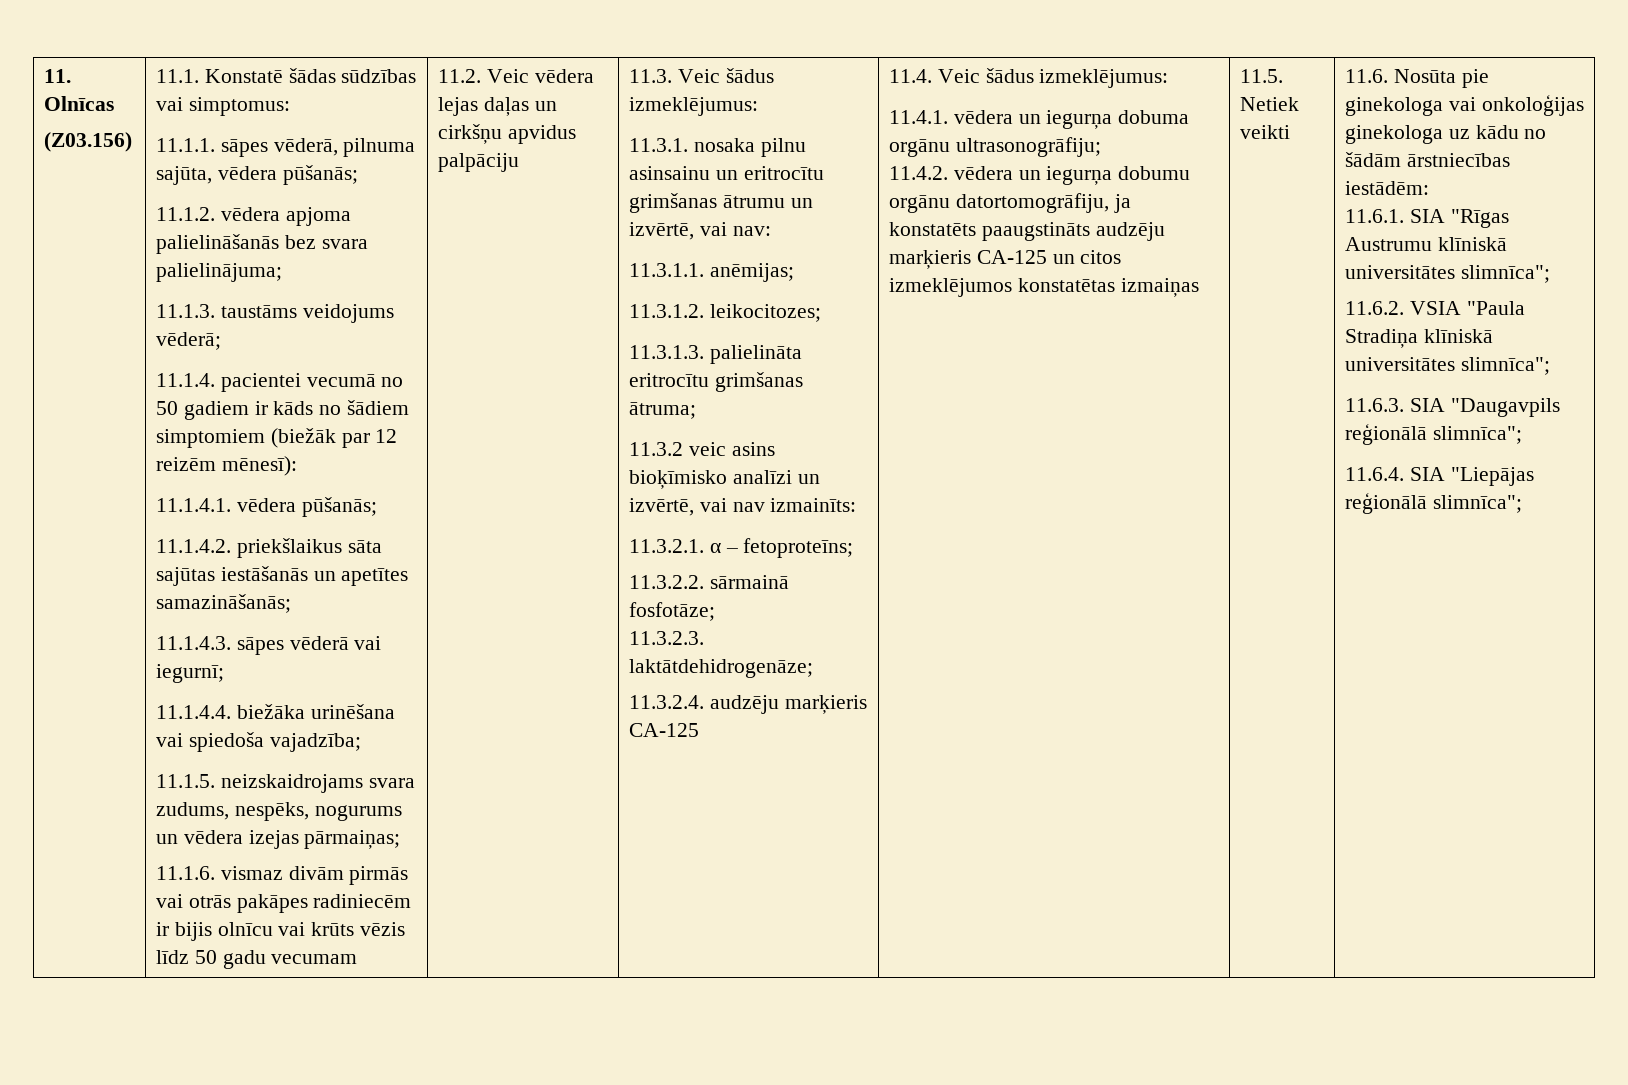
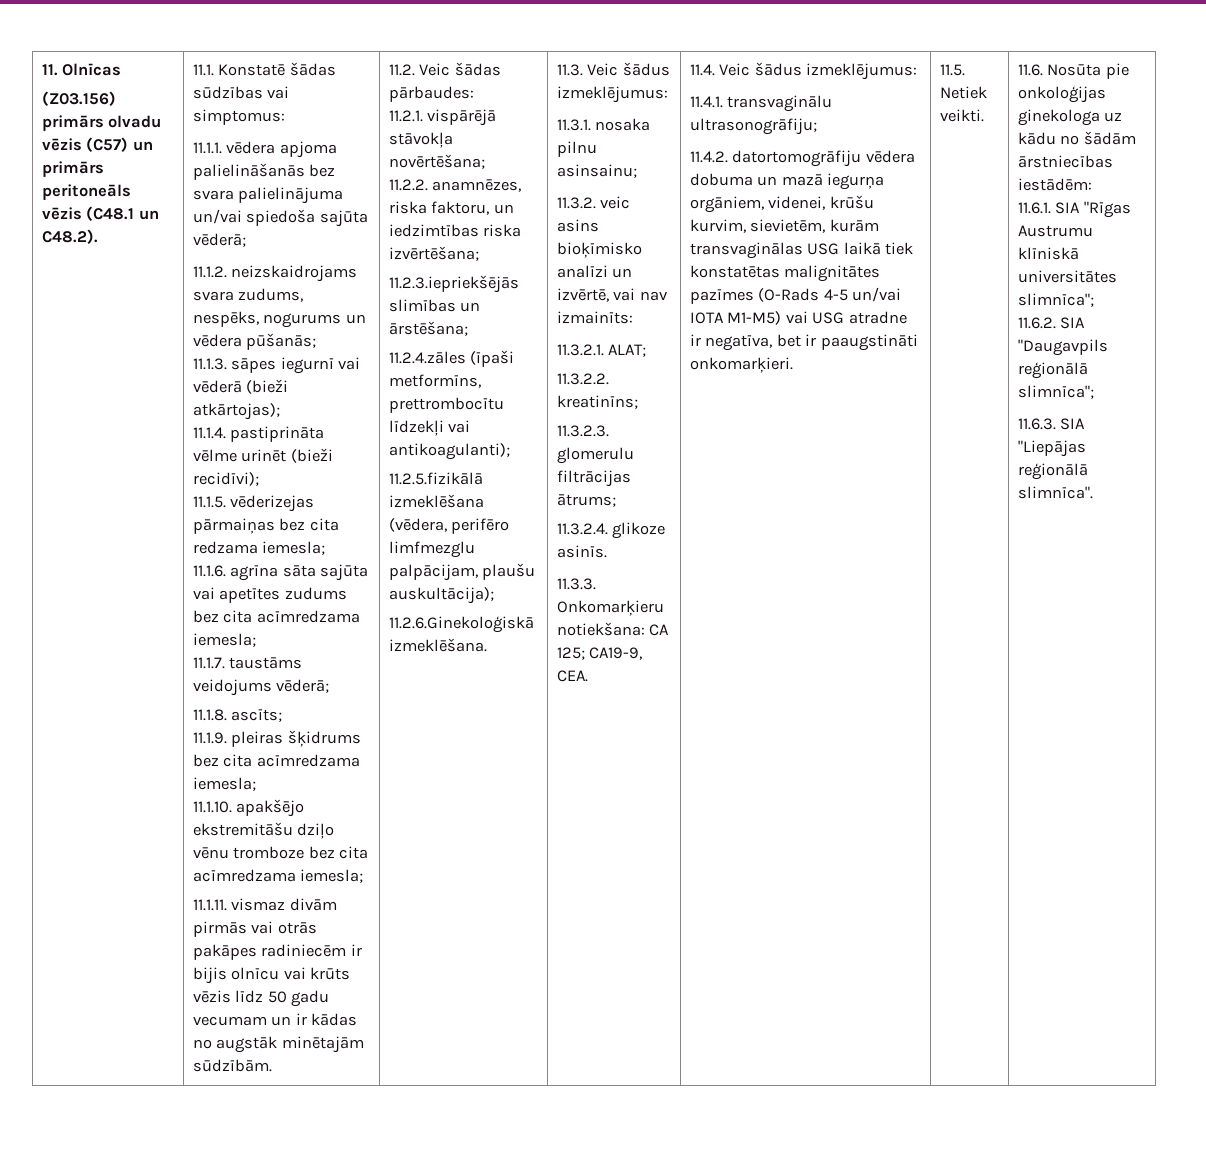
(132, 142) none -> [42,115,162,131] [42,137,153,152] [42,161,105,177] [42,184,132,200] [42,206,159,221] [42,229,99,244] primārs olvadu vēzis (C57) un primārs peritoneāls vēzis (C48.1 un C48.2).
[220,138,416,157] [155,165,358,185] [155,207,215,221] sāpes vēderā, pilnuma sajūta, vēdera pūšanās; // 11.1.2. -> (223, 148) none
[155,263,282,282] [155,304,394,323] [155,332,221,350] [155,373,404,392] [155,400,409,420] [155,428,398,448] [155,456,297,476] [155,497,377,517] [155,538,382,558] [155,566,409,586] [155,594,291,613] [155,636,382,655] [155,664,224,683] [155,704,395,719] [155,732,361,752] [155,774,215,788] palielinājuma; // 11.1.3. taustāms veidojums vēderā; // 11.1.4. pacientei vecumā no 50 gadiem ir kāds no šādiem simptomiem (biežāk par 12 reizēm mēnesī): // 11.1.4.1. vēdera pūšanās; // 11.1.4.2. priekšlaikus sāta sajūtas iestāšanās un apetītes samazināšanās; // 11.1.4.3. sāpes vēderā vai iegurnī; // 11.1.4.4. biežāka urinēšana vai spiedoša vajadzība; // 11.1.5. -> [238,187,344,204] [193,209,368,227] [193,233,247,247] [193,266,228,278] palielinājuma un/vai spiedoša sajūta vēderā; // 11.1.2.
[248,830,401,849] [155,866,215,880] izejas pārmaiņas; // 11.1.6. -> [246,333,317,350] [193,357,361,374] [193,379,289,394] [193,403,281,420] [193,426,325,442] [193,448,333,463] [193,472,260,486] [193,495,315,512] [193,518,339,534] [193,541,326,555] [193,564,369,581] [193,587,347,603] [193,610,360,623] [193,633,257,647] [193,657,303,669] [193,679,330,696] [193,709,283,722] [193,730,361,747] [193,754,360,767] [193,777,257,791] [193,799,305,817] [193,822,335,839] [193,846,369,859] [193,869,364,883] [193,899,228,911] pūšanās; // 11.1.3. sāpes iegurnī vai vēderā (bieži atkārtojas); // 11.1.4. pastiprināta vēlme urinēt (bieži recidīvi); // 11.1.5. vēderizejas pārmaiņas bez cita redzama iemesla; // 11.1.6. agrīna sāta sajūta vai apetītes zudums bez cita acīmredzama iemesla; // 11.1.7. taustāms veidojums vēderā; // 11.1.8. ascīts; // 11.1.9. pleiras šķidrums bez cita acīmredzama iemesla; // 11.1.10. apakšējo ekstremitāšu dziļo vēnu tromboze bez cita acīmredzama iemesla; // 11.1.11.
[437,69,594,83] [437,97,557,116] [437,124,576,144] [437,153,519,172] | 11.2. Veic vēdera lejas daļas un cirkšņu apvidus palpāciju -> [271,1013,358,1026] [193,1036,364,1053] [193,1059,273,1072] [389,62,501,76] [389,86,475,102] [389,109,497,126] [389,132,454,148] [389,154,486,169] [389,179,522,192] [389,201,514,215] [389,224,522,237] [389,246,480,261] [389,275,520,293] [389,299,481,312] [389,321,469,336] [389,350,515,367] [389,374,482,388] [389,397,505,413] [389,420,471,436] [389,443,511,460] [389,472,484,485] [389,494,485,508] [389,518,510,534] [389,541,476,558] [389,563,536,581] [389,587,495,604] [389,616,535,633] [389,638,488,652] un ir kādas no augstāk minētajām sūdzībām. | 11.2. Veic šādas pārbaudes: // 11.2.1. vispārējā stāvokļa novērtēšana; // 11.2.2. anamnēzes, riska faktoru, un iedzimtības riska izvērtēšana; // 11.2.3.iepriekšējās slimības un ārstēšana; // 11.2.4.zāles (īpaši metformīns, prettrombocītu līdzekļi vai antikoagulanti); // 11.2.5.fizikālā izmeklēšana (vēdera, perifēro limfmezglu palpācijam, plaušu auskultācija); // 11.2.6.Ginekoloģiskā izmeklēšana.
[628,166,824,180] [628,193,813,213] [628,222,771,240] [628,263,794,282] [628,304,821,322] [628,345,802,364] [628,372,803,392] [628,402,696,419] [628,442,683,456] asinsainu un eritrocītu grimšanas ātrumu un izvērtē, vai nav: // 11.3.1.1. anēmijas; // 11.3.1.2. leikocitozes; // 11.3.1.3. palielināta eritrocītu grimšanas ātruma; // 11.3.2 -> [557,164,638,178] [557,197,597,209] asinsainu; // 11.3.2.
[709,538,854,558] α – fetoproteīns; -> [608,344,647,357] ALAT;
[709,575,789,589] [628,602,715,621] sārmainā fosfotāze; -> [557,395,639,409] kreatinīns;
[628,659,813,678] [628,695,867,714] [628,723,699,737] laktātdehidrogenāze; // 11.3.2.4. audzēju marķieris CA-125 -> [557,447,635,464] [557,470,632,487] [557,494,617,507] [557,522,666,539] [557,545,608,558] [557,578,597,590] [557,600,665,616] [557,622,670,636] [557,647,643,660] [557,670,589,682] glomerulu filtrācijas ātrums; // 11.3.2.4. glikoze asinīs. // 11.3.3. Onkomarķieru notiekšana: CA 125; CA19-9, CEA.
[953,110,1190,129] [888,137,1101,157] [888,166,1191,185] [888,193,1131,213] [888,222,1165,241] [888,250,1122,269] [888,278,1199,297] vēdera un iegurņa dobuma orgānu ultrasonogrāfiju; // 11.4.2. vēdera un iegurņa dobumu orgānu datortomogrāfiju, ja konstatēts paaugstināts audzēju marķieris CA-125 un citos izmeklējumos konstatētas izmaiņas -> [727,95,833,112] [690,118,818,135] [690,150,915,167] [690,173,885,190] [690,195,874,213] [690,219,879,233] [690,242,914,259] [690,265,881,282] [690,287,902,304] [690,311,907,325] [690,334,918,351] [690,357,794,373] transvaginālu ultrasonogrāfiju; // 11.4.2. datortomogrāfiju vēdera dobuma un mazā iegurņa orgāniem, videnei, krūšu kurvim, sievietēm, kurām transvaginālas USG laikā tiek konstatētas malignitātes pazīmes (O-Rads 4-5 un/vai IOTA M1-M5) vai USG atradne ir negatīva, bet ir paaugstināti onkomarķieri.
[1239,125,1290,139] veikti -> [940,109,985,122] veikti.
[1344,97,1476,116] ginekologa vai -> (1129, 71) none
[1409,301,1525,315] [1344,329,1493,348] [1344,357,1550,375] [1344,398,1404,412] VSIA "Paula Stradiņa klīniskā universitātes slimnīca"; // 11.6.3. -> (1057, 323) none
[1344,467,1404,481] 11.6.4. -> [1018,418,1057,430] 11.6.3.
[1432,495,1522,513] slimnīca"; -> [1018,486,1094,499] slimnīca".

